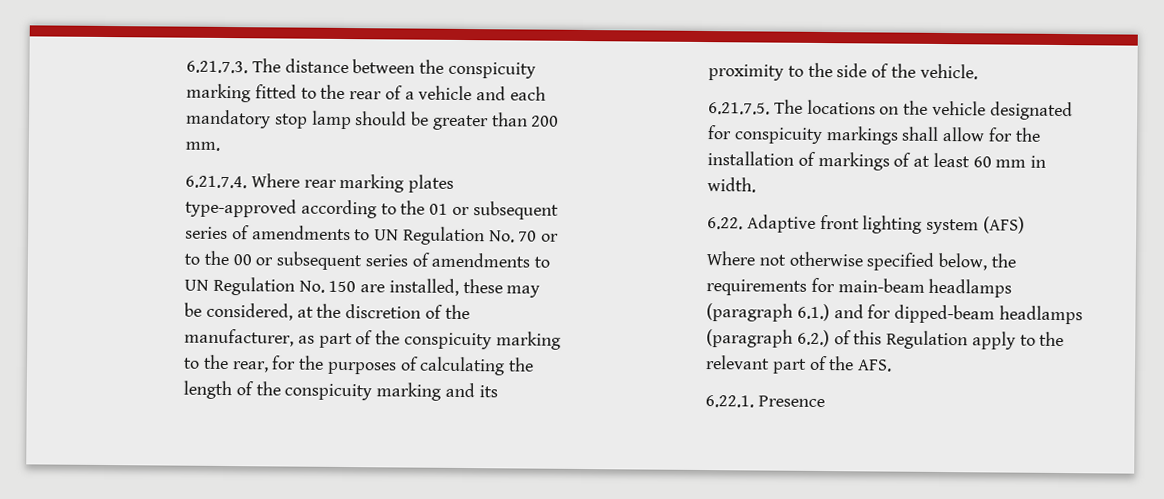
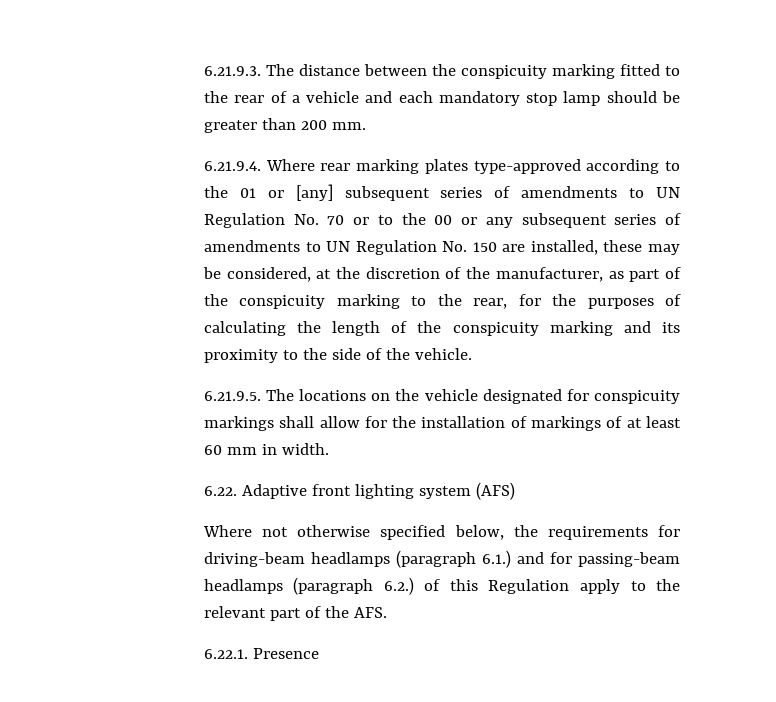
[186,60,249,74] 6.21.7.3. -> [203,66,261,76] 6.21.9.3.
[185,175,248,189] 6.21.7.4. -> [203,161,261,171] 6.21.9.4.
(470, 211) none -> [295,184,333,201] [any]
(274, 261) none -> [485,217,513,228] any
[708,102,771,115] 6.21.7.5. -> [203,391,261,401] 6.21.9.5.
[837,278,925,293] main-beam -> [203,552,305,567] driving-beam
[894,304,996,324] dipped-beam -> [578,552,680,567] passing-beam

